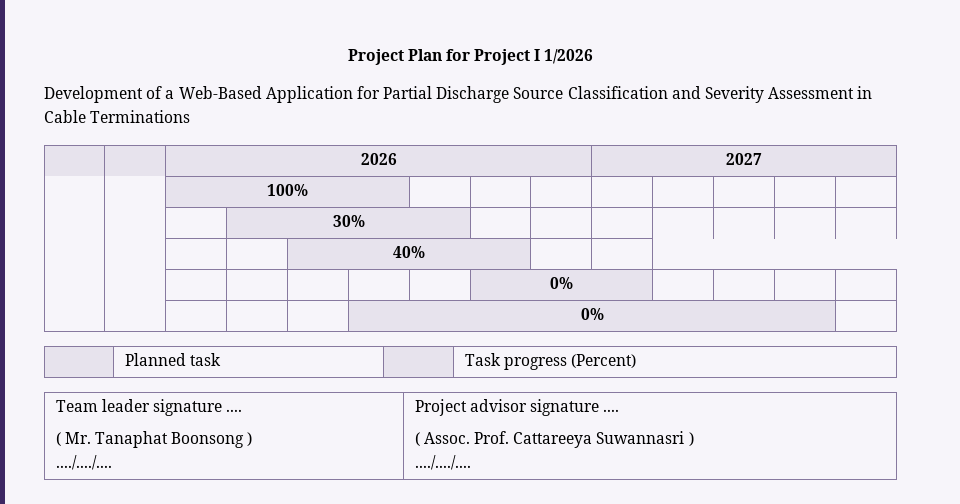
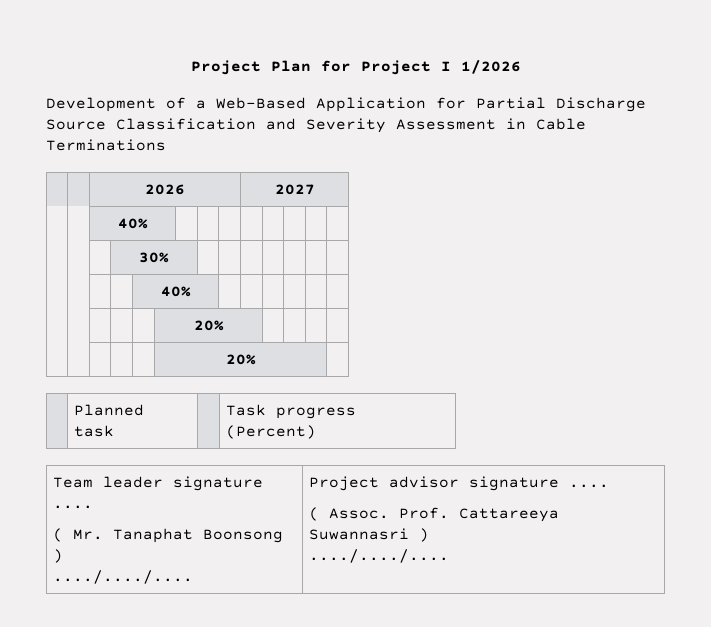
[267,184,308,196] 100% -> [117,218,148,229] 40%
[550,277,573,289] [580,308,604,320] // | | | | | | | 0% | | | | // | | | | | 0% -> [193,320,224,331] [225,354,256,365] | | | | // | | | | | 20% | | | | // | | | | | 20%

